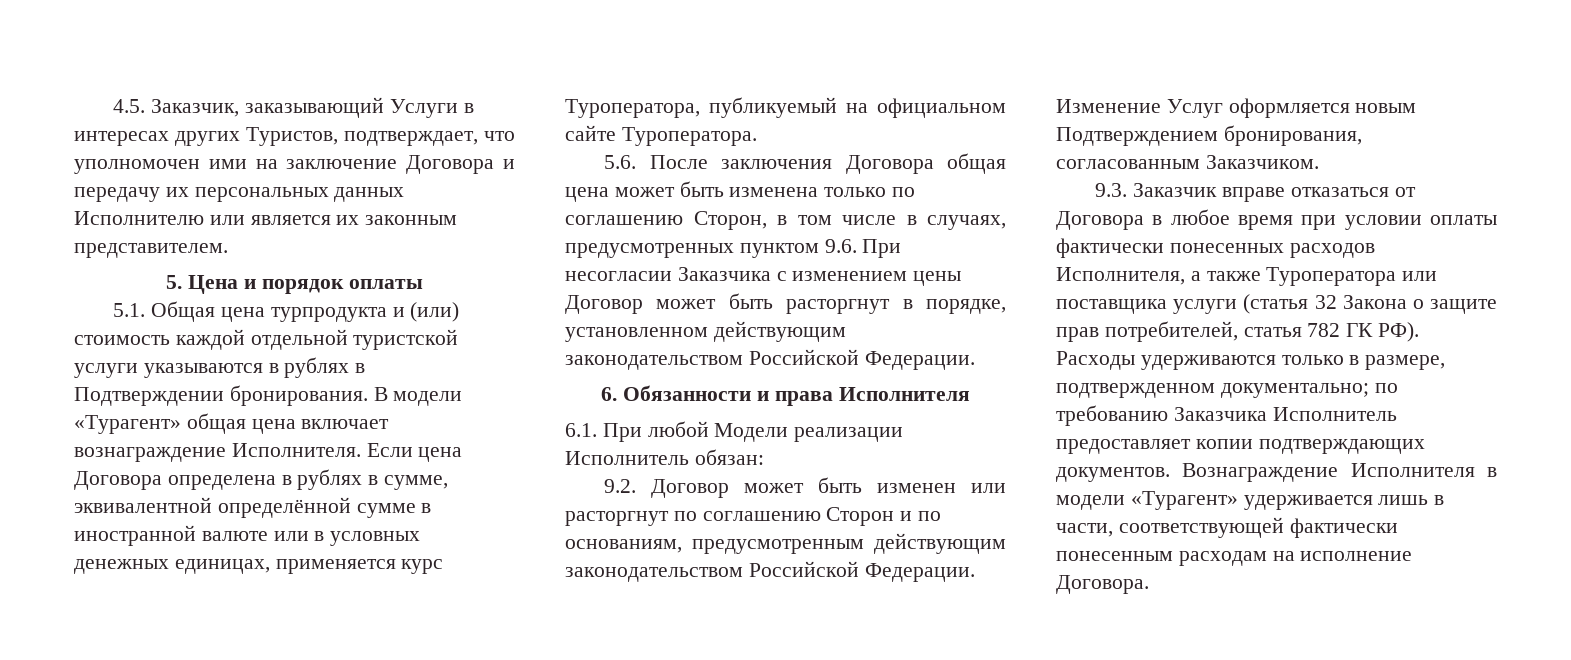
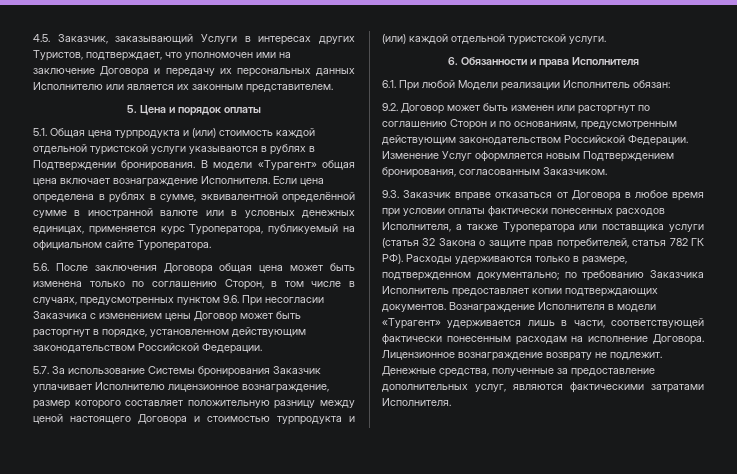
[74,471,162,490] Договора -> (324, 182) none
(975, 360) none -> [33,366,321,377] [33,382,329,393] [33,400,355,409] [33,414,355,425] [382,34,606,45] // 5.7. За использование Системы бронирования Заказчик уплачивает Исполнителю лицензионное вознаграждение, размер которого составляет положительную разницу между ценой настоящего Договора и стоимостью турпродукта и (или) каждой отдельной туристской услуги.
(1149, 584) none -> [382,350,662,361] [382,366,655,377] [382,382,704,393] [382,398,451,406] Лицензионное вознаграждение возврату не подлежит. Денежные средства, полученные за предоставление дополнительных услуг, являются фактическими затратами Исполнителя.

